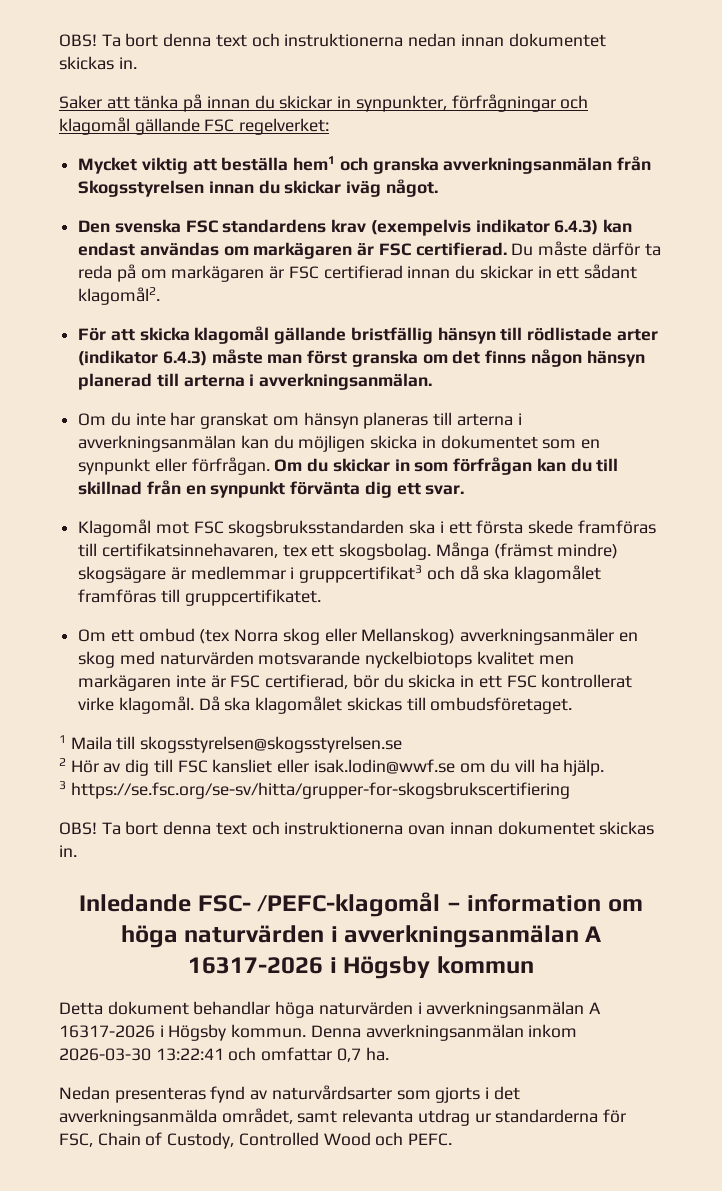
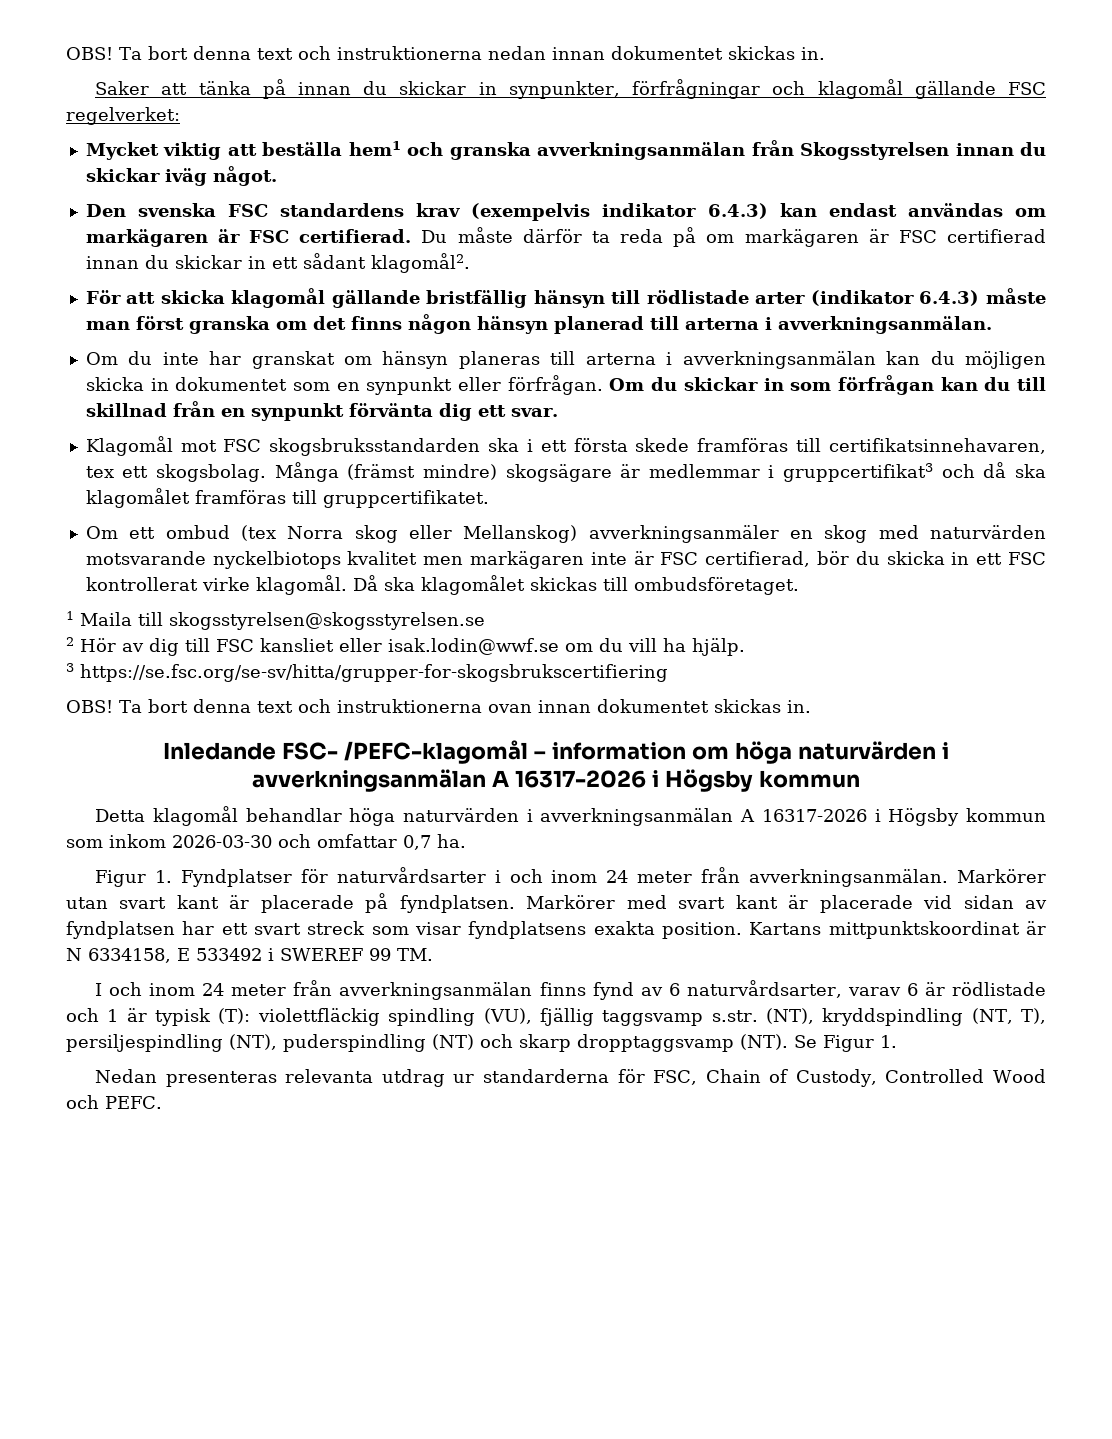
[107,1001,189,1015] dokument -> [152,806,238,826] klagomål
[231,1024,524,1041] kommun. Denna avverkningsanmälan -> [965,808,1046,822] [66,839,103,848] kommun som
[155,1048,224,1061] 13:22:41 -> (272, 841) none
[59,1085,520,1103] [59,1108,338,1126] Nedan presenteras fynd av naturvårdsarter som gjorts i det avverkningsanmälda området, samt -> [95,867,1046,887] [66,893,1048,913] [66,921,1046,939] [66,948,433,963] [95,980,1046,1000] [66,1008,1046,1026] [66,1034,897,1052] [95,1069,277,1087] Figur 1. Fyndplatser för naturvårdsarter i och inom 24 meter från avverkningsanmälan. Markörer utan svart kant är placerade på fyndplatsen. Markörer med svart kant är placerade vid sidan av fyndplatsen har ett svart streck som visar fyndplatsens exakta position. Kartans mittpunktskoordinat är N 6334158, E 533492 i SWEREF 99 TM. // I och inom 24 meter från avverkningsanmälan finns fynd av 6 naturvårdsarter, varav 6 är rödlistade och 1 är typisk (T): violettfläckig spindling (VU), fjällig taggsvamp s.str. (NT), kryddspindling (NT, T), persiljespindling (NT), puderspindling (NT) och skarp dropptaggsvamp (NT). Se Figur 1. // Nedan presenteras

